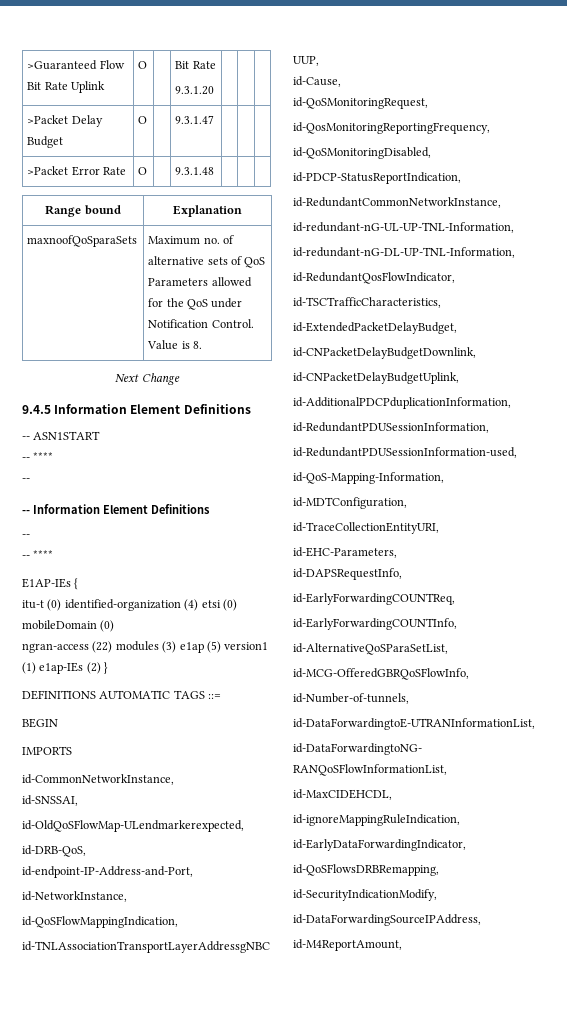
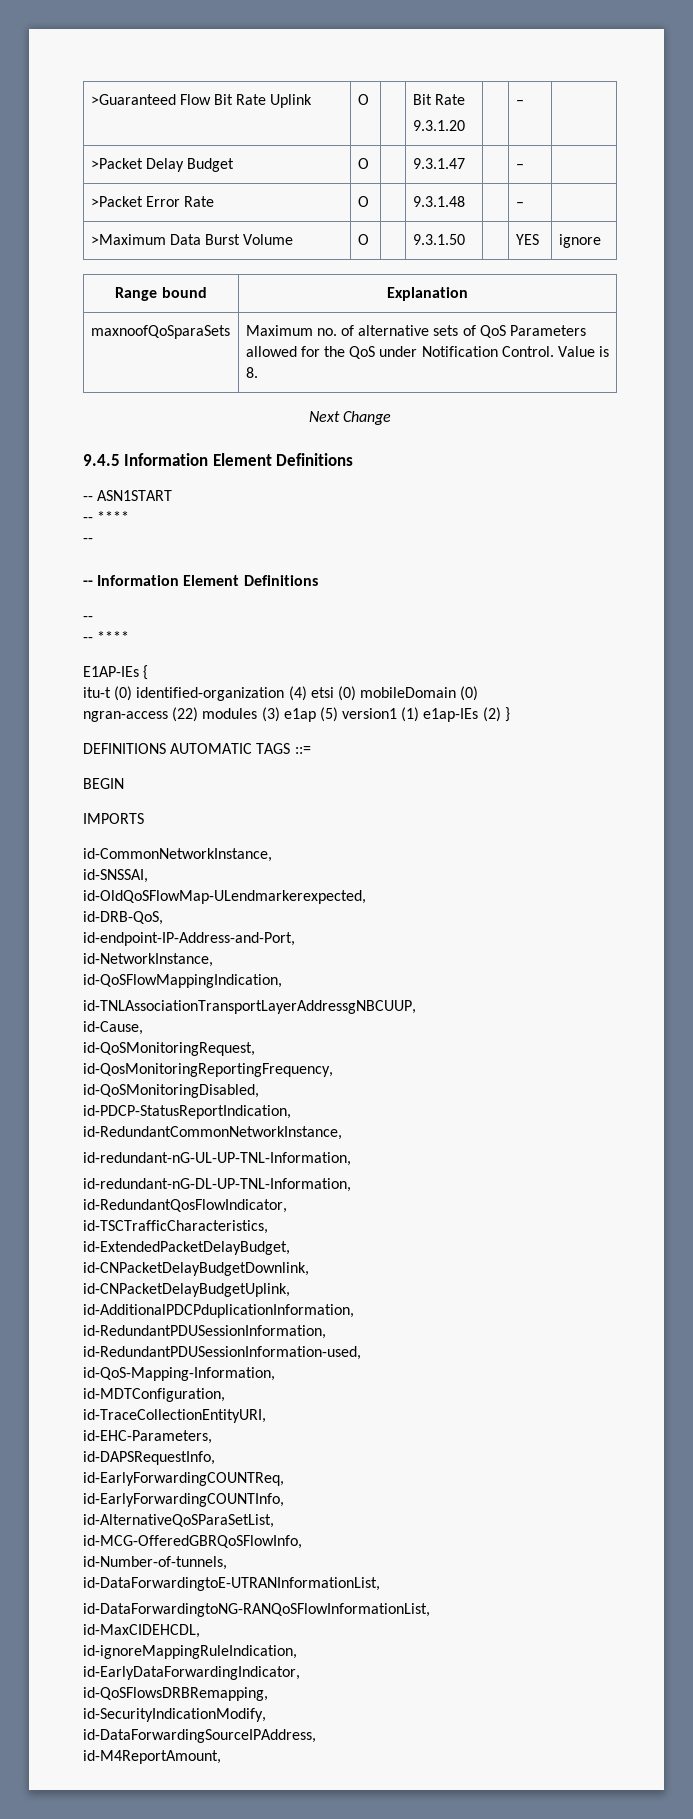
(215, 90) none -> [515,100,524,105] –
(215, 119) none -> [515,164,524,169] –
(215, 171) | -> [515,202,524,207] [90,234,294,245] [357,234,369,245] [412,234,465,245] [515,234,539,245] [558,234,601,248] – | // >Maximum Data Burst Volume | O | | 9.3.1.50 | | YES | ignore

